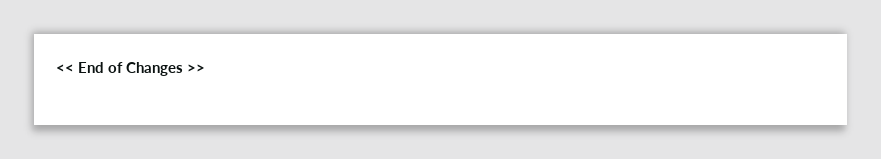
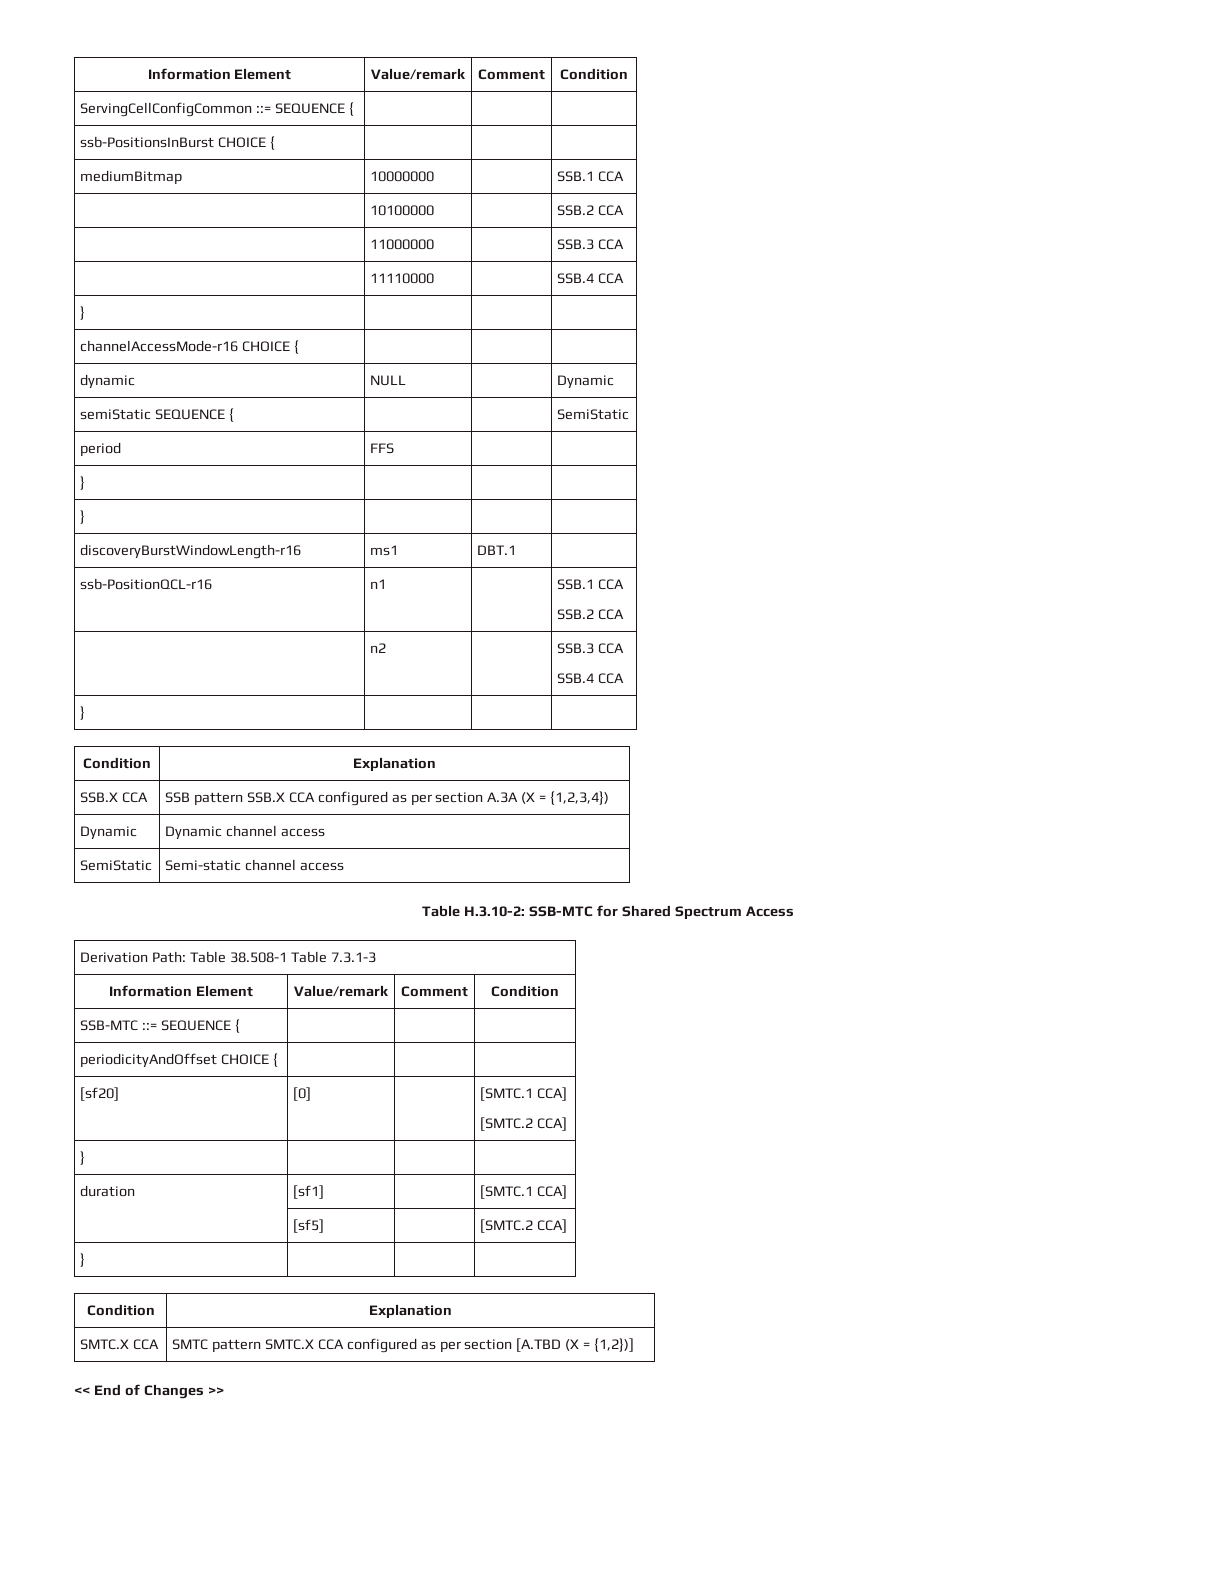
(56, 68) none -> [147,68,292,80] [371,68,466,80] [478,69,545,80] [560,68,628,80] [80,102,354,117] [80,136,275,150] [80,170,183,185] [370,171,435,182] [557,171,624,182] [370,205,435,216] [557,205,624,216] [370,239,435,250] [557,239,624,250] [370,273,435,284] [557,273,624,284] [80,306,86,320] [80,340,299,354] [80,374,136,389] [370,375,407,386] [557,375,615,389] [80,408,234,422] [557,409,630,420] [80,442,122,457] [370,443,395,454] [80,476,86,490] [80,510,86,524] [80,544,302,559] [370,545,399,556] [477,545,517,555] [80,578,213,590] [370,579,387,589] [557,579,624,590] [557,609,624,620] [370,643,387,653] [557,643,624,654] [557,673,624,684] [80,706,86,720] [83,757,151,769] [353,757,436,772] [80,792,148,803] [165,791,610,806] [80,826,138,840] [165,825,325,840] [80,860,153,871] [165,859,344,871] [422,905,794,920] [80,951,376,963] [109,985,253,997] [294,985,389,997] [401,986,468,997] [491,985,559,997] [80,1019,240,1033] [80,1053,278,1068] [80,1087,120,1101] [293,1087,312,1101] [480,1087,567,1101] [480,1117,567,1131] [80,1151,86,1165] [80,1185,136,1197] [293,1185,325,1199] [480,1185,567,1199] [293,1219,325,1233] [480,1219,567,1233] [80,1253,86,1267] [86,1304,155,1316] [369,1304,452,1319] [80,1339,159,1350] [172,1338,635,1353] Information Element | Value/remark | Comment | Condition // ServingCellConfigCommon ::= SEQUENCE { | | | // ssb-PositionsInBurst CHOICE { | | | // mediumBitmap | 10000000 | | SSB.1 CCA // | 10100000 | | SSB.2 CCA // | 11000000 | | SSB.3 CCA // | 11110000 | | SSB.4 CCA // } | | | // channelAccessMode-r16 CHOICE { | | | // dynamic | NULL | | Dynamic // semiStatic SEQUENCE { | | | SemiStatic // period | FFS | | // } | | | // } | | | // discoveryBurstWindowLength-r16 | ms1 | DBT.1 | // ssb-PositionQCL-r16 | n1 | | SSB.1 CCA // SSB.2 CCA // | n2 | | SSB.3 CCA // SSB.4 CCA // } | | | // Condition | Explanation // SSB.X CCA | SSB pattern SSB.X CCA configured as per section A.3A (X = {1,2,3,4}) // Dynamic | Dynamic channel access // SemiStatic | Semi-static channel access // Table H.3.10-2: SSB-MTC for Shared Spectrum Access // Derivation Path: Table 38.508-1 Table 7.3.1-3 // Information Element | Value/remark | Comment | Condition // SSB-MTC ::= SEQUENCE { | | | // periodicityAndOffset CHOICE { | | | // [sf20] | [0] | | [SMTC.1 CCA] // [SMTC.2 CCA] // } | | | // duration | [sf1] | | [SMTC.1 CCA] // | [sf5] | | [SMTC.2 CCA] // } | | | // Condition | Explanation // SMTC.X CCA | SMTC pattern SMTC.X CCA configured as per section [A.TBD (X = {1,2})] //

